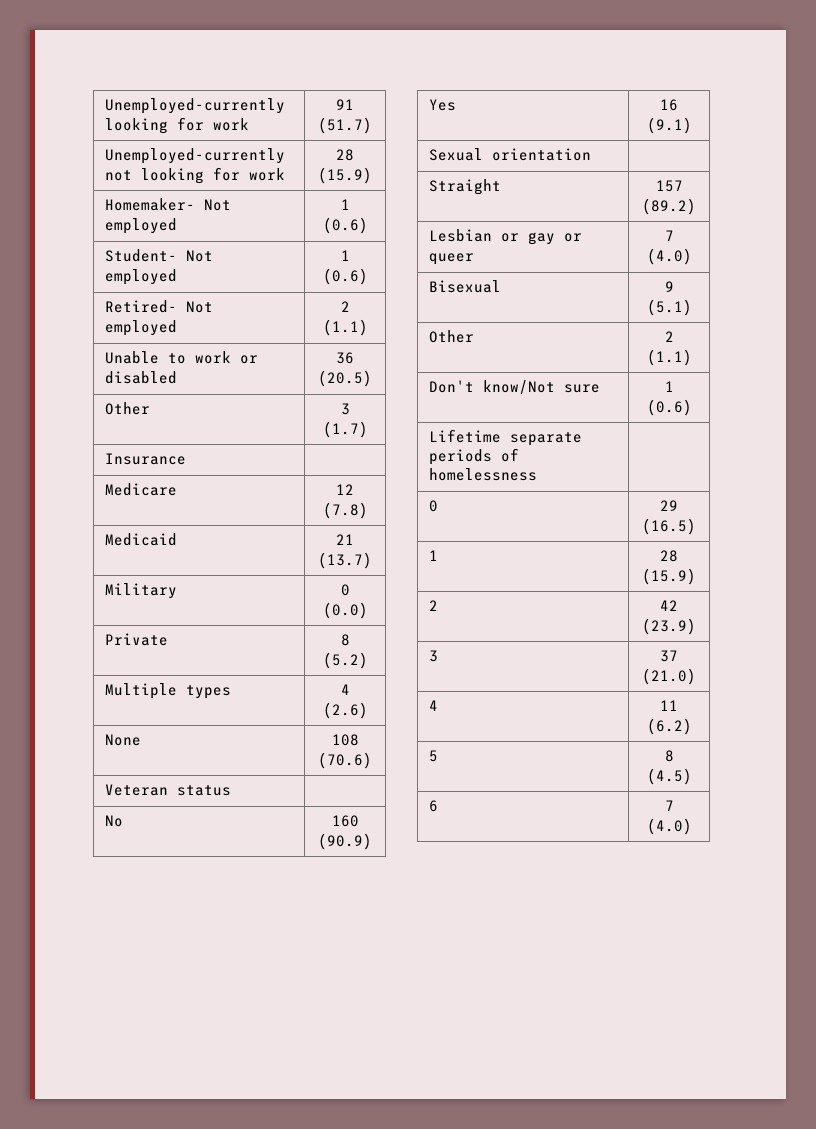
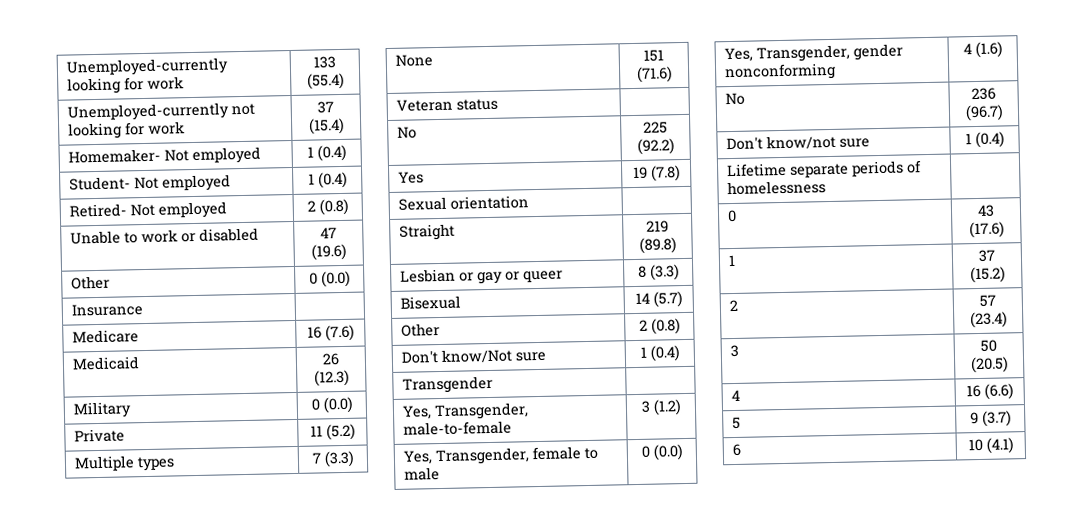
[336,99,354,110] [318,117,372,134] 91 (51.7) -> [313,56,336,69] [306,72,345,90] 133 (55.4)
[336,149,354,161] [318,167,372,184] 28 (15.9) -> [317,101,334,114] [307,117,345,135] 37 (15.4)
[322,217,368,234] (0.6) -> [316,144,347,162] (0.4)
[322,268,368,285] (0.6) -> [317,171,348,189] (0.4)
[322,319,368,336] (1.1) -> [318,198,349,216] (0.8)
[336,352,354,364] [318,370,372,387] [105,402,151,415] [340,403,350,415] [322,421,368,438] 36 (20.5) // Other | 3 (1.7) -> [320,227,337,239] [310,243,347,261] [70,275,110,290] [308,270,351,288] 47 (19.6) // Other | 0 (0.0)
[336,484,354,495] [322,502,368,519] 12 (7.8) -> [306,324,355,342] 16 (7.6)
[336,534,354,545] [318,552,372,569] 21 (13.7) -> [322,353,340,366] [313,369,350,387] 26 (12.3)
[340,634,350,646] 8 -> [309,425,323,437] 11
[340,684,350,695] [322,702,368,719] 4 (2.6) -> [311,450,355,468] 7 (3.3)
[331,734,359,746] [318,752,372,769] 108 (70.6) -> [643,49,664,62] [635,66,673,83] 151 (71.6)
[331,815,359,827] [318,833,372,850] 160 (90.9) -> [643,121,668,134] [636,138,675,155] 225 (92.2)
[660,99,678,111] [646,117,692,134] 16 (9.1) -> [632,165,681,182] 19 (7.8)
[655,180,683,192] [642,198,696,215] 157 (89.2) -> [646,220,669,233] [638,237,677,254] 219 (89.8)
[664,230,674,241] [646,248,692,265] 7 (4.0) -> [637,264,680,281] 8 (3.3)
[664,281,674,292] [646,299,692,316] 9 (5.1) -> [634,291,683,308] 14 (5.7)
[646,349,692,366] (1.1) -> [650,318,681,335] (0.8)
[646,399,692,416] (0.6) -> [649,345,681,362] [401,375,493,394] [401,402,529,421] [402,420,512,436] [640,399,682,416] [402,446,598,466] [403,467,440,481] [640,444,684,461] [723,43,903,63] [723,62,836,82] [962,41,1003,59] [724,92,745,106] [971,87,996,101] [964,104,1004,122] [725,134,870,151] [964,131,1005,149] (0.4) // Transgender | // Yes, Transgender, male-to-female | 3 (1.2) // Yes, Transgender, female to male | 0 (0.0) // Yes, Transgender, gender nonconforming | 4 (1.6) // No | 236 (96.7) // Don't know/not sure | 1 (0.4)
[660,500,678,511] [642,518,696,535] [429,550,439,561] [660,550,678,562] [642,568,696,585] 29 (16.5) // 1 | 28 (15.9) -> [977,204,995,217] [968,221,1005,239] [727,254,736,267] [978,249,996,262] [969,266,1006,284] 43 (17.6) // 1 | 37 (15.2)
[660,600,678,611] [642,618,696,635] 42 (23.9) -> [979,294,996,307] [969,311,1008,329] 57 (23.4)
[660,650,678,662] [642,668,696,685] 37 (21.0) -> [980,339,997,352] [969,356,1009,374] 50 (20.5)
[660,700,678,711] [646,718,692,735] 11 (6.2) -> [965,383,1014,400] 16 (6.6)
[664,750,674,762] [646,768,692,785] 8 (4.5) -> [969,410,1012,427] 9 (3.7)
[664,800,674,811] [646,818,692,835] 7 (4.0) -> [967,437,1014,454] 10 (4.1)

